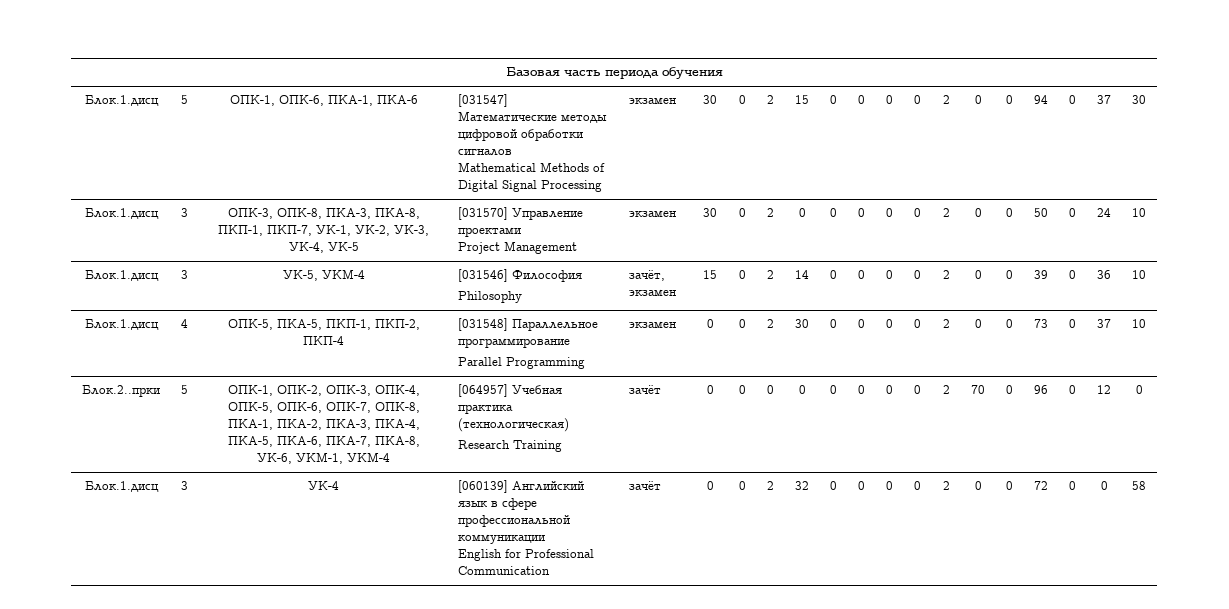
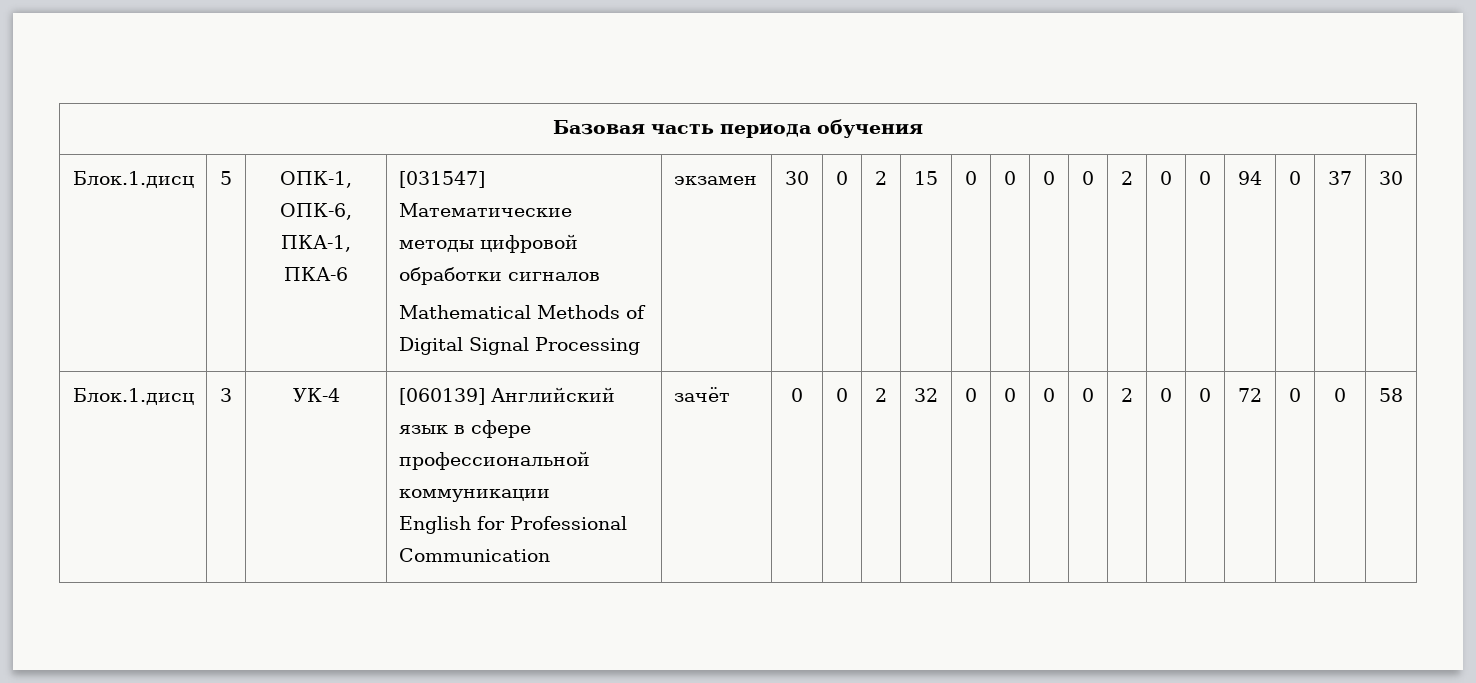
[84,208,159,219] [181,208,188,217] [227,208,420,219] [218,225,429,236] [288,242,359,253] [458,207,584,220] [458,227,522,237] [458,241,578,254] [629,210,677,217] [703,208,717,217] [738,208,746,217] [767,208,774,217] [798,208,806,217] [830,208,837,217] [858,208,865,217] [886,208,893,217] [914,208,921,217] [942,208,950,217] [974,208,982,217] [1006,208,1013,217] [1034,208,1048,217] [1069,208,1076,217] [1097,208,1111,217] [1132,208,1146,217] [84,270,159,281] [181,270,188,279] [282,269,365,281] [458,269,583,282] [458,291,523,303] [629,270,666,281] [629,289,677,296] [703,270,717,279] [738,270,746,279] [767,270,774,279] [795,270,809,279] [830,270,837,279] [858,270,865,279] [886,270,893,279] [914,270,921,279] [942,270,950,279] [974,270,982,279] [1006,270,1013,279] [1034,270,1048,279] [1069,270,1076,279] [1097,270,1111,279] [1132,270,1146,279] [84,319,159,330] [181,319,188,328] [227,319,420,330] [303,336,344,345] [458,318,599,331] [458,338,571,348] [458,357,586,369] [629,321,677,328] [706,319,714,328] [738,319,746,328] [767,319,774,328] [795,319,809,328] [830,319,837,328] [858,319,865,328] [886,319,893,328] [914,319,921,328] [942,319,950,328] [974,319,982,328] [1006,319,1013,328] [1034,319,1048,328] [1069,319,1076,328] [1097,319,1111,328] [1132,319,1146,328] [82,385,160,397] [181,385,188,394] [227,385,420,396] [227,402,420,413] [227,419,420,430] [227,436,420,447] [257,452,390,464] [458,384,563,397] [458,404,514,414] [458,418,570,432] [458,440,563,452] [629,385,662,394] [706,385,714,394] [738,385,746,394] [767,385,774,394] [798,385,806,394] [830,385,837,394] [858,385,865,394] [886,385,893,394] [914,385,921,394] [942,385,950,394] [971,385,985,394] [1006,385,1013,394] [1034,385,1048,394] [1069,385,1076,394] [1097,385,1111,394] [1135,385,1143,394] // Блок.1.дисц | 3 | ОПК-3, ОПК-8, ПКА-3, ПКА-8, ПКП-1, ПКП-7, УК-1, УК-2, УК-3, УК-4, УК-5 | [031570] Управление проектами // Project Management | экзамен | 30 | 0 | 2 | 0 | 0 | 0 | 0 | 0 | 2 | 0 | 0 | 50 | 0 | 24 | 10 // Блок.1.дисц | 3 | УК-5, УКМ-4 | [031546] Философия // Philosophy | зачёт, экзамен | 15 | 0 | 2 | 14 | 0 | 0 | 0 | 0 | 2 | 0 | 0 | 39 | 0 | 36 | 10 // Блок.1.дисц | 4 | ОПК-5, ПКА-5, ПКП-1, ПКП-2, ПКП-4 | [031548] Параллельное программирование // Parallel Programming | экзамен | 0 | 0 | 2 | 30 | 0 | 0 | 0 | 0 | 2 | 0 | 0 | 73 | 0 | 37 | 10 // Блок.2..прки | 5 | ОПК-1, ОПК-2, ОПК-3, ОПК-4, ОПК-5, ОПК-6, ОПК-7, ОПК-8, ПКА-1, ПКА-2, ПКА-3, ПКА-4, ПКА-5, ПКА-6, ПКА-7, ПКА-8, УК-6, УКМ-1, УКМ-4 | [064957] Учебная практика (технологическая) // Research Training | зачёт | 0 | 0 | 0 | 0 | 0 | 0 | 0 | 0 | 2 | 70 | 0 | 96 | 0 | 12 | 0 -> (1403, 178) none

